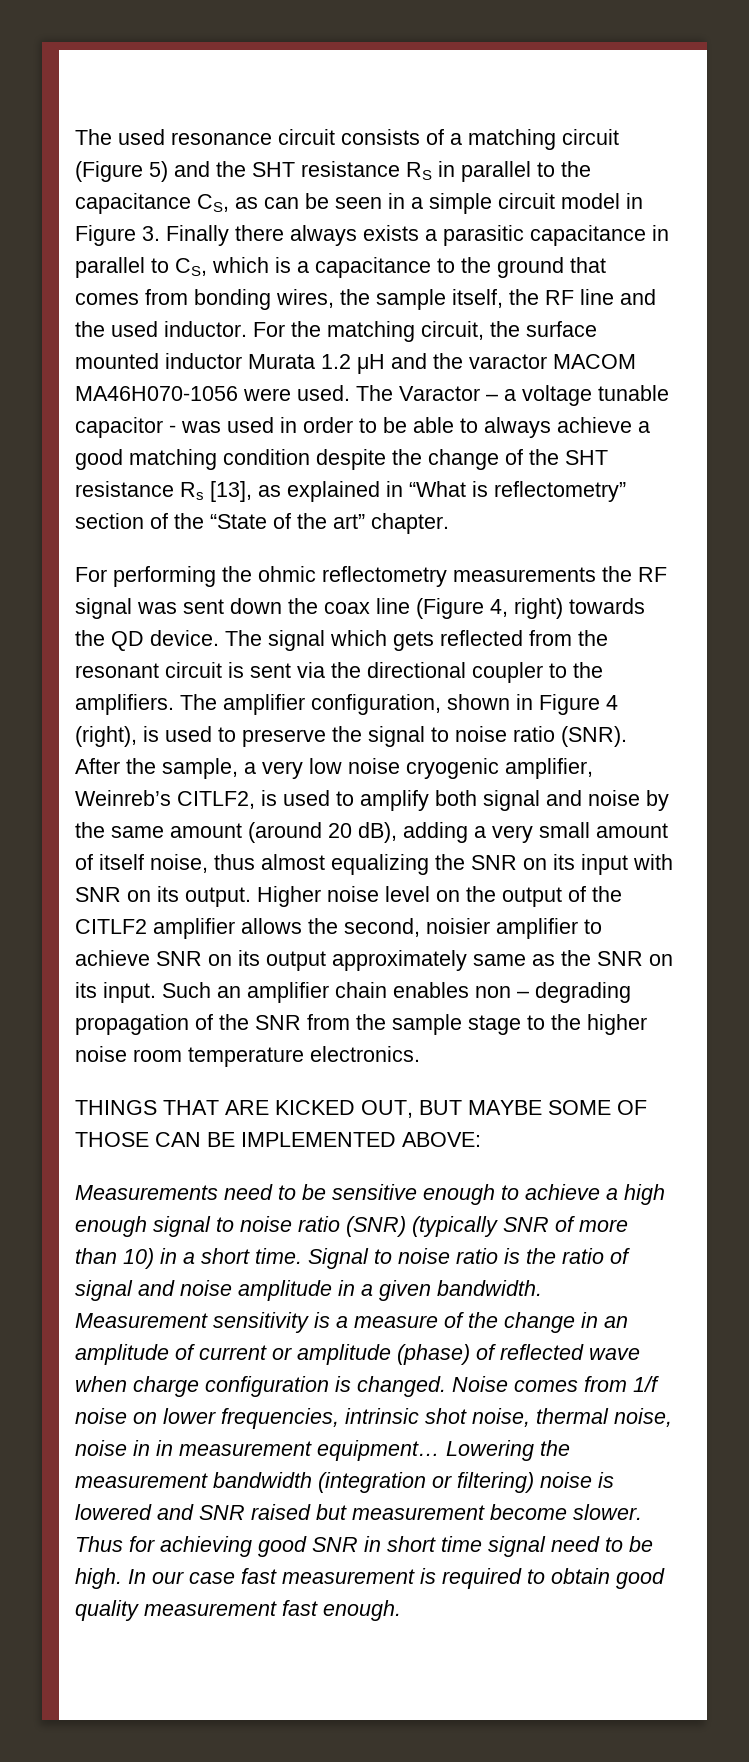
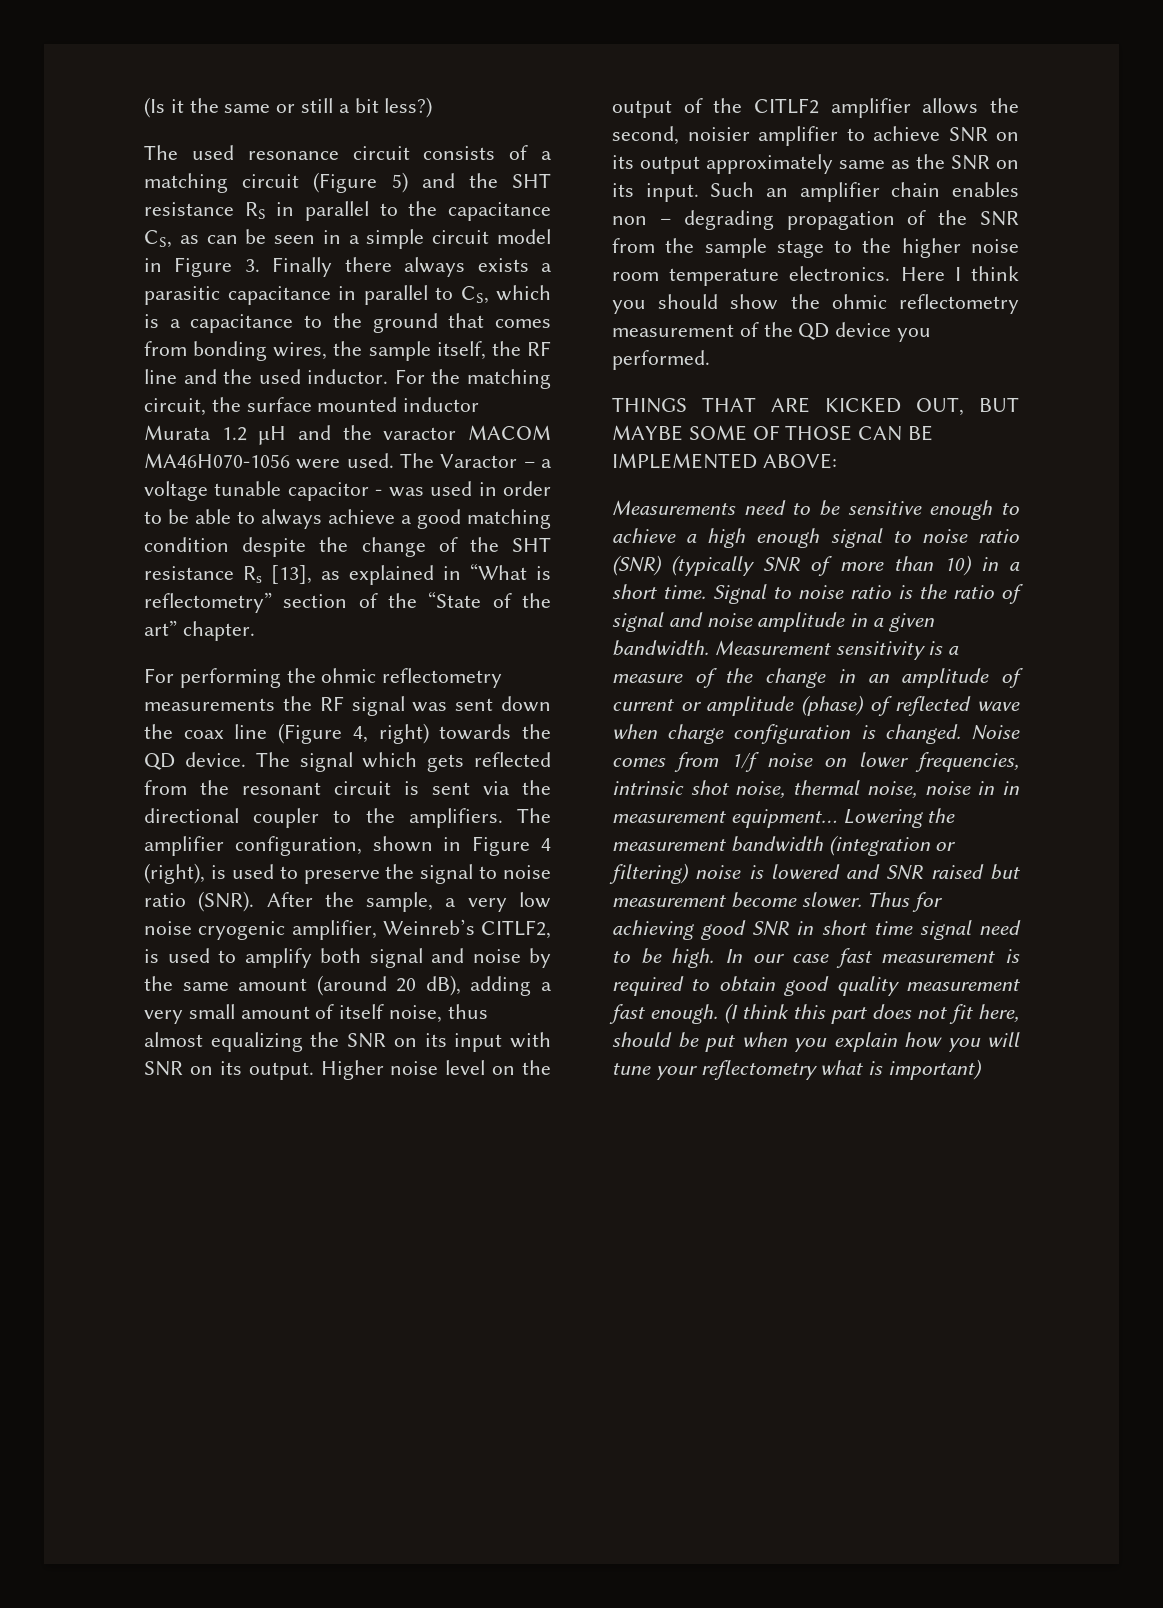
(75, 137) none -> [144,97,433,118] (Is it the same or still a bit less?) //
(420, 1054) none -> [900,266,1019,281] [612,294,1019,314] [612,322,932,342] [612,350,710,370] Here I think you should show the ohmic reflectometry measurement of the QD device you performed.
(401, 1610) none -> [724,1003,1019,1024] [612,1032,1020,1052] [612,1059,983,1080] (I think this part does not fit here, should be put when you explain how you will tune your reflectometry what is important)

